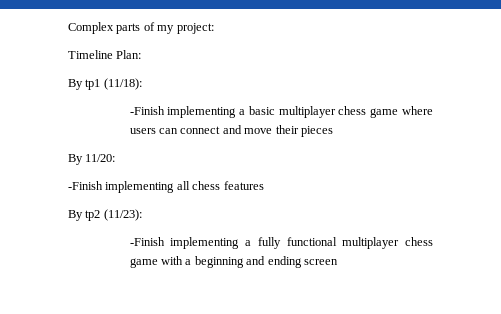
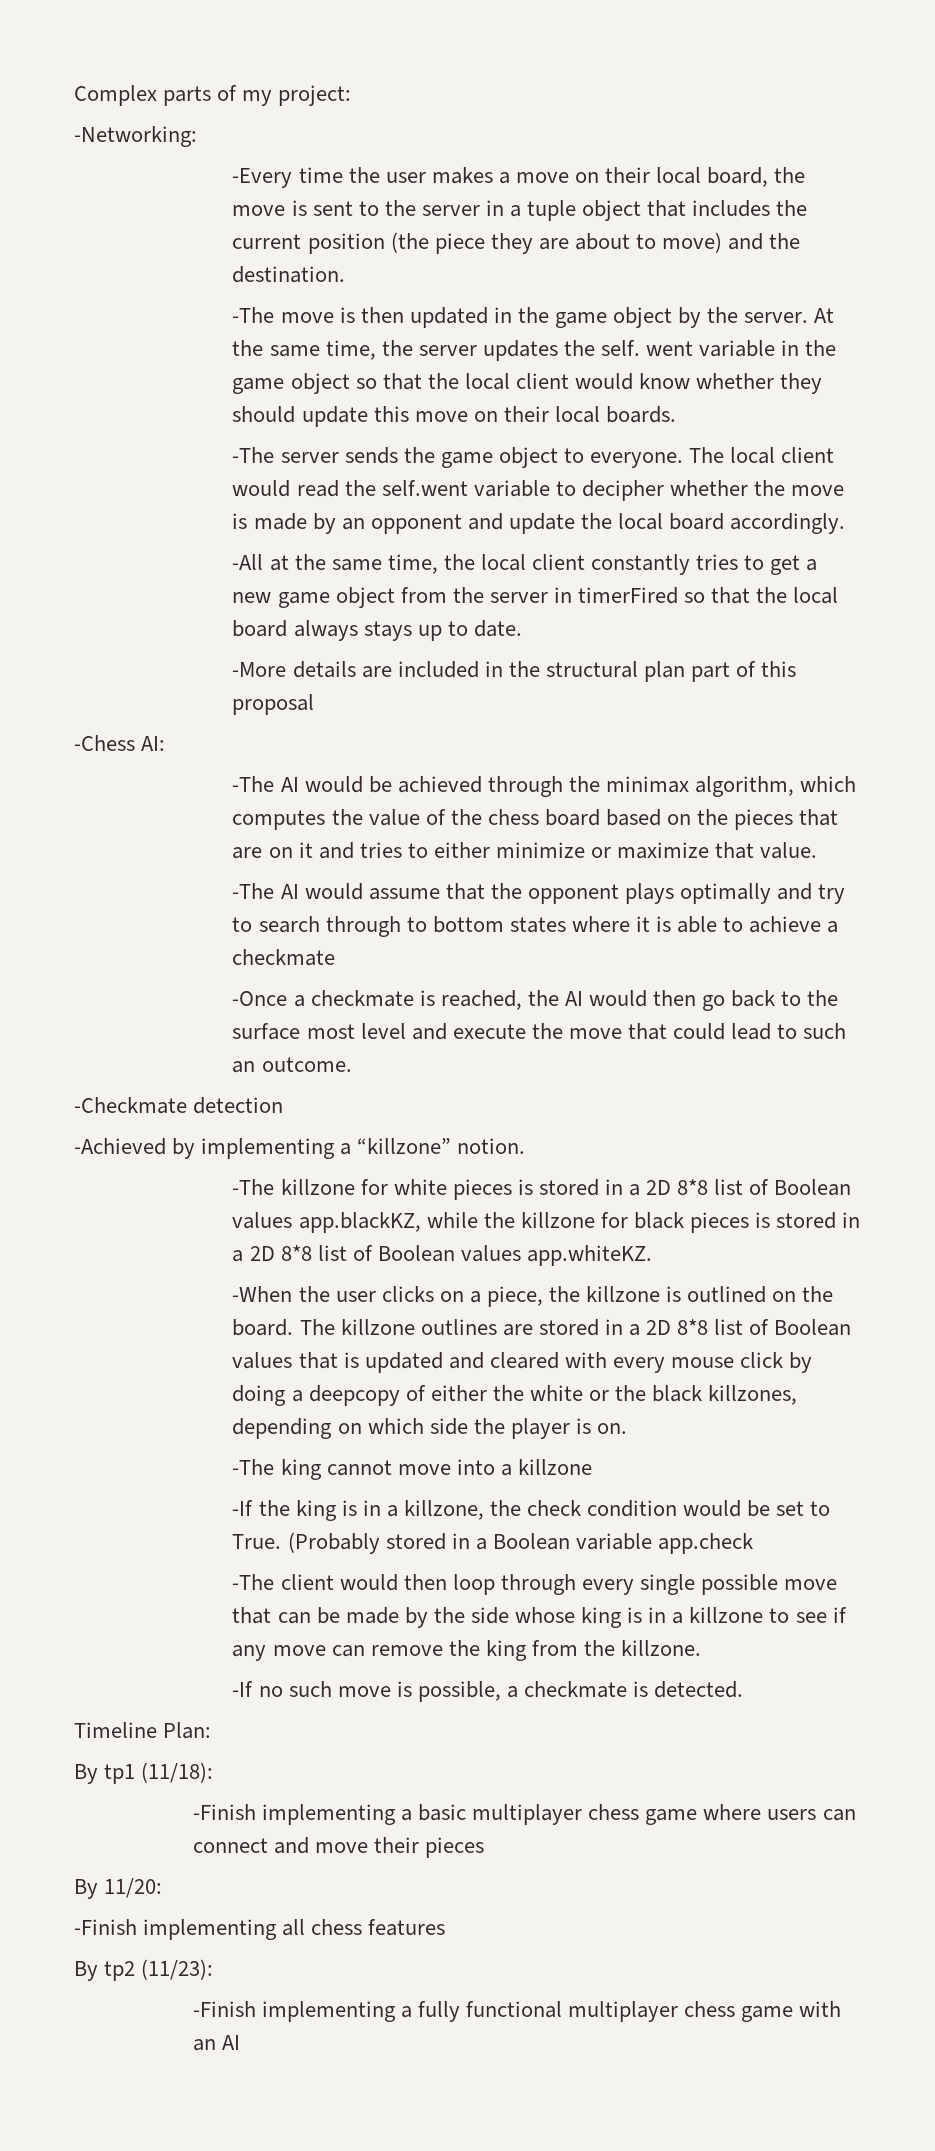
(214, 28) none -> [74,126,197,147] [232,167,806,188] [232,200,808,221] [232,232,801,254] [232,266,346,283] [232,307,835,328] [232,340,837,361] [232,373,823,394] [232,406,677,427] [232,447,835,468] [232,480,845,501] [232,513,846,534] [232,554,818,575] [232,587,839,608] [232,620,522,641] [232,661,797,682] [232,694,315,715] [74,735,166,751] [232,776,857,797] [232,809,839,830] [232,842,818,859] [232,883,846,904] [232,916,839,937] [232,949,336,966] [232,990,839,1011] [232,1023,847,1040] [232,1057,352,1073] [74,1097,284,1114] [74,1138,526,1159] [232,1179,852,1200] [232,1212,861,1233] [232,1245,653,1266] [232,1286,834,1307] [232,1319,852,1336] [232,1352,813,1373] [232,1385,798,1406] [232,1418,628,1439] [232,1459,592,1480] [232,1500,831,1521] [232,1532,754,1554] [232,1574,838,1595] [232,1607,847,1628] [232,1640,702,1661] [232,1681,744,1702] // -Networking: // -Every time the user makes a move on their local board, the move is sent to the server in a tuple object that includes the current position (the piece they are about to move) and the destination. // -The move is then updated in the game object by the server. At the same time, the server updates the self. went variable in the game object so that the local client would know whether they should update this move on their local boards. // -The server sends the game object to everyone. The local client would read the self.went variable to decipher whether the move is made by an opponent and update the local board accordingly. // -All at the same time, the local client constantly tries to get a new game object from the server in timerFired so that the local board always stays up to date. // -More details are included in the structural plan part of this proposal // -Chess AI: // -The AI would be achieved through the minimax algorithm, which computes the value of the chess board based on the pieces that are on it and tries to either minimize or maximize that value. // -The AI would assume that the opponent plays optimally and try to search through to bottom states where it is able to achieve a checkmate // -Once a checkmate is reached, the AI would then go back to the surface most level and execute the move that could lead to such an outcome. // -Checkmate detection // -Achieved by implementing a “killzone” notion. // -The killzone for white pieces is stored in a 2D 8*8 list of Boolean values app.blackKZ, while the killzone for black pieces is stored in a 2D 8*8 list of Boolean values app.whiteKZ. // -When the user clicks on a piece, the killzone is outlined on the board. The killzone outlines are stored in a 2D 8*8 list of Boolean values that is updated and cleared with every mouse click by doing a deepcopy of either the white or the black killzones, depending on which side the player is on. // -The king cannot move into a killzone // -If the king is in a killzone, the check condition would be set to True. (Probably stored in a Boolean variable app.check // -The client would then loop through every single possible move that can be made by the side whose king is in a killzone to see if any move can remove the king from the killzone. // -If no such move is possible, a checkmate is detected.
[185,256,338,268] a beginning and ending screen -> [192,2035,240,2051] an AI

